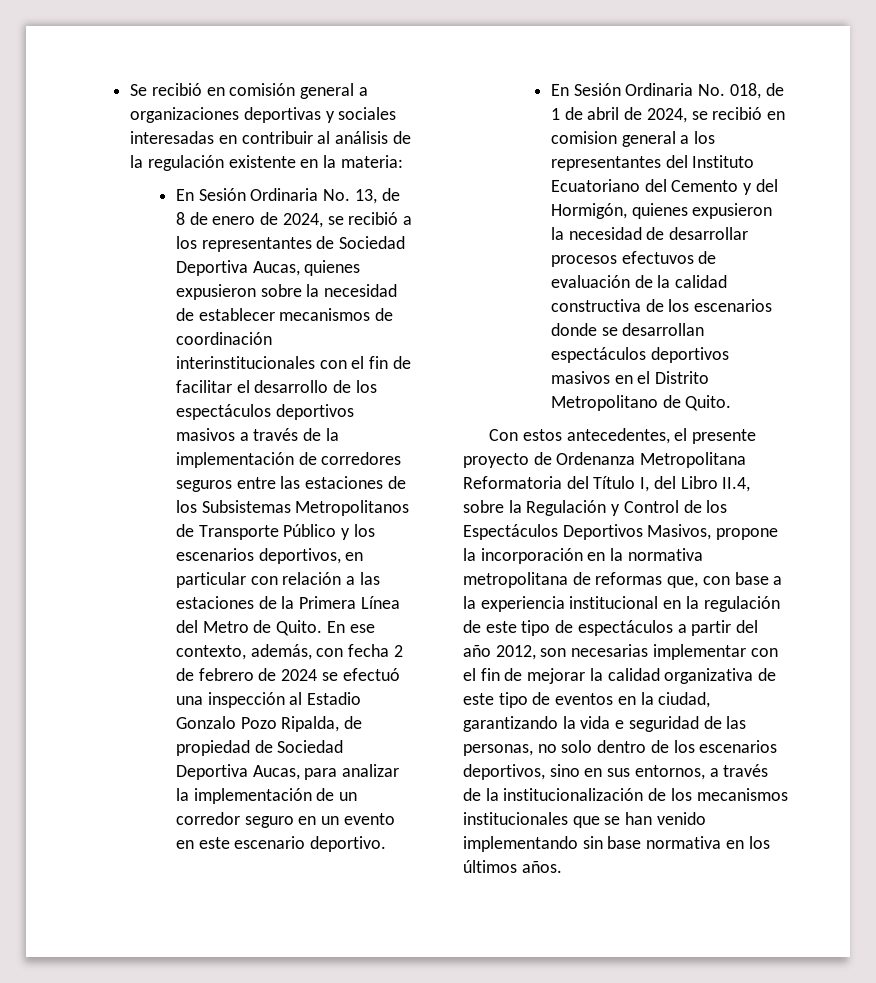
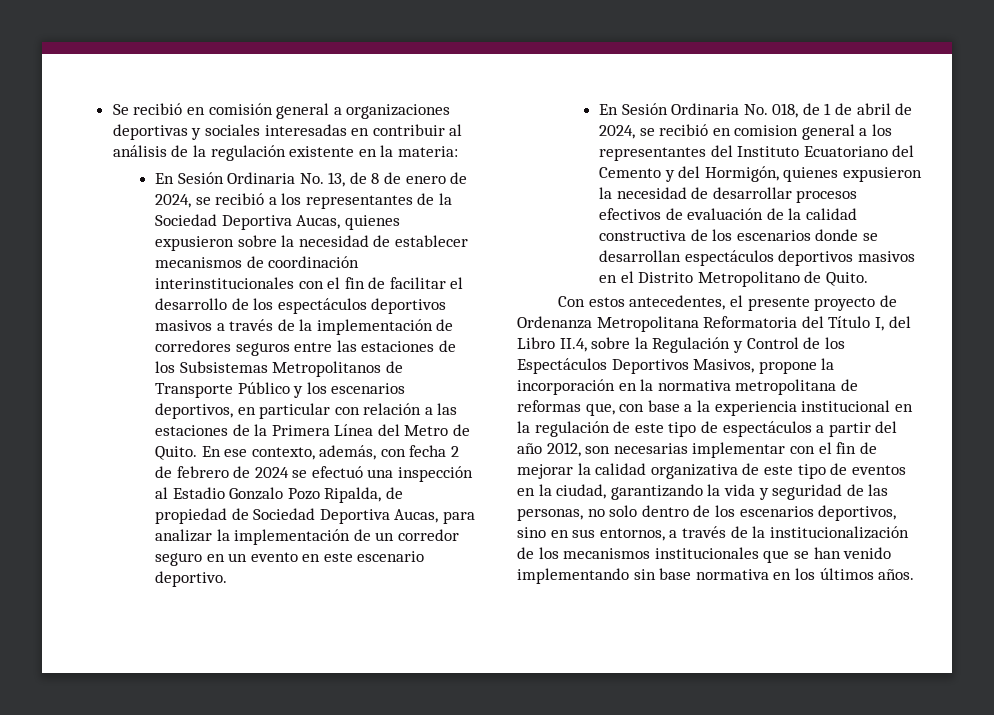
(335, 242) none -> [439,193,453,205] la
[621,251,694,264] efectuvos -> [598,208,661,220] efectivos
[615,720,625,729] e -> [758,488,769,500] y

